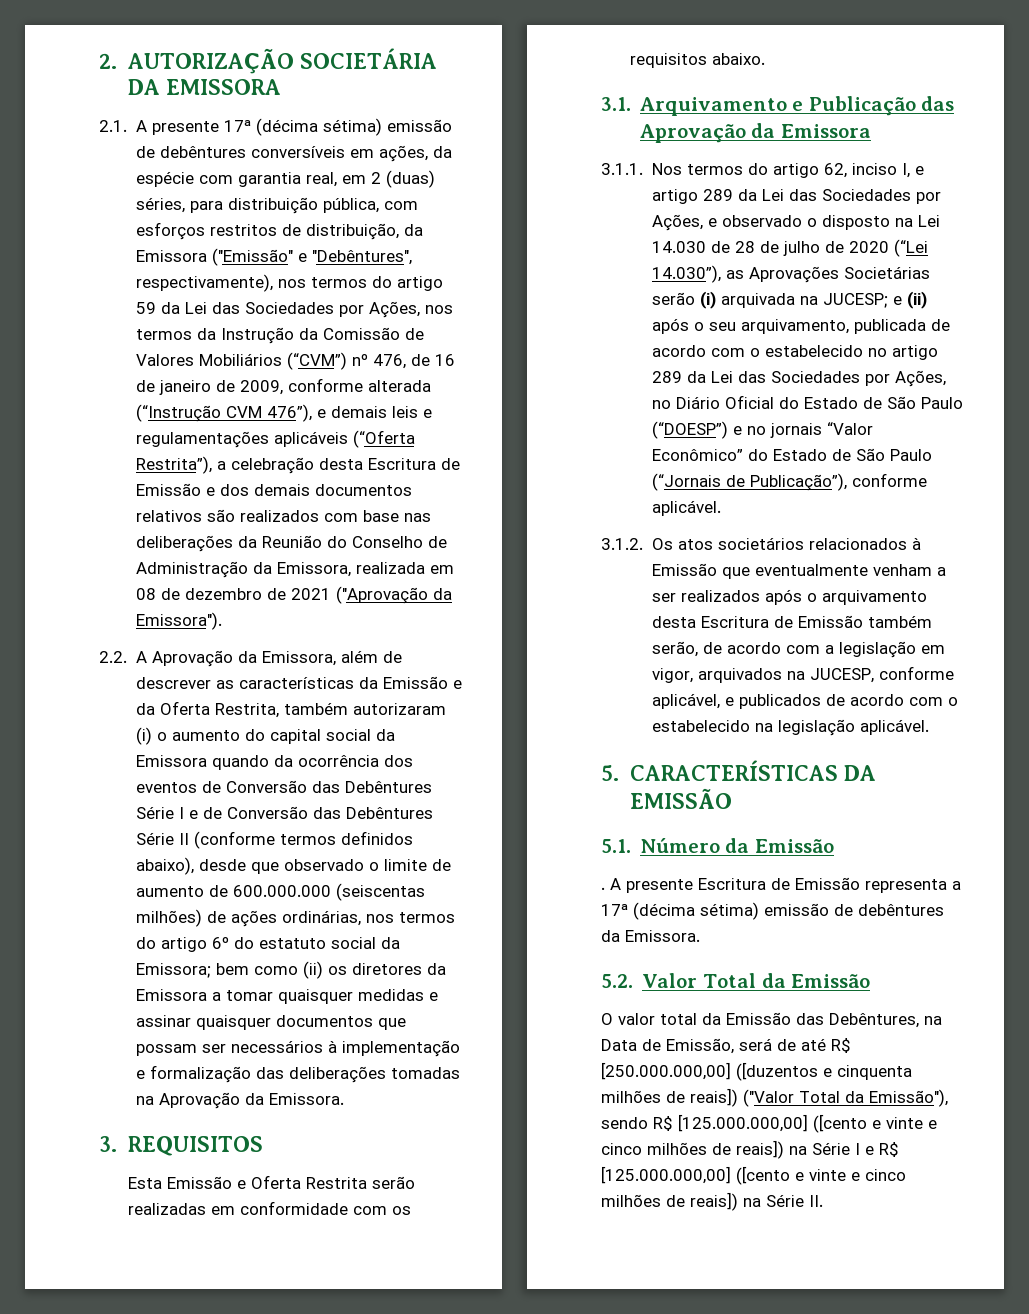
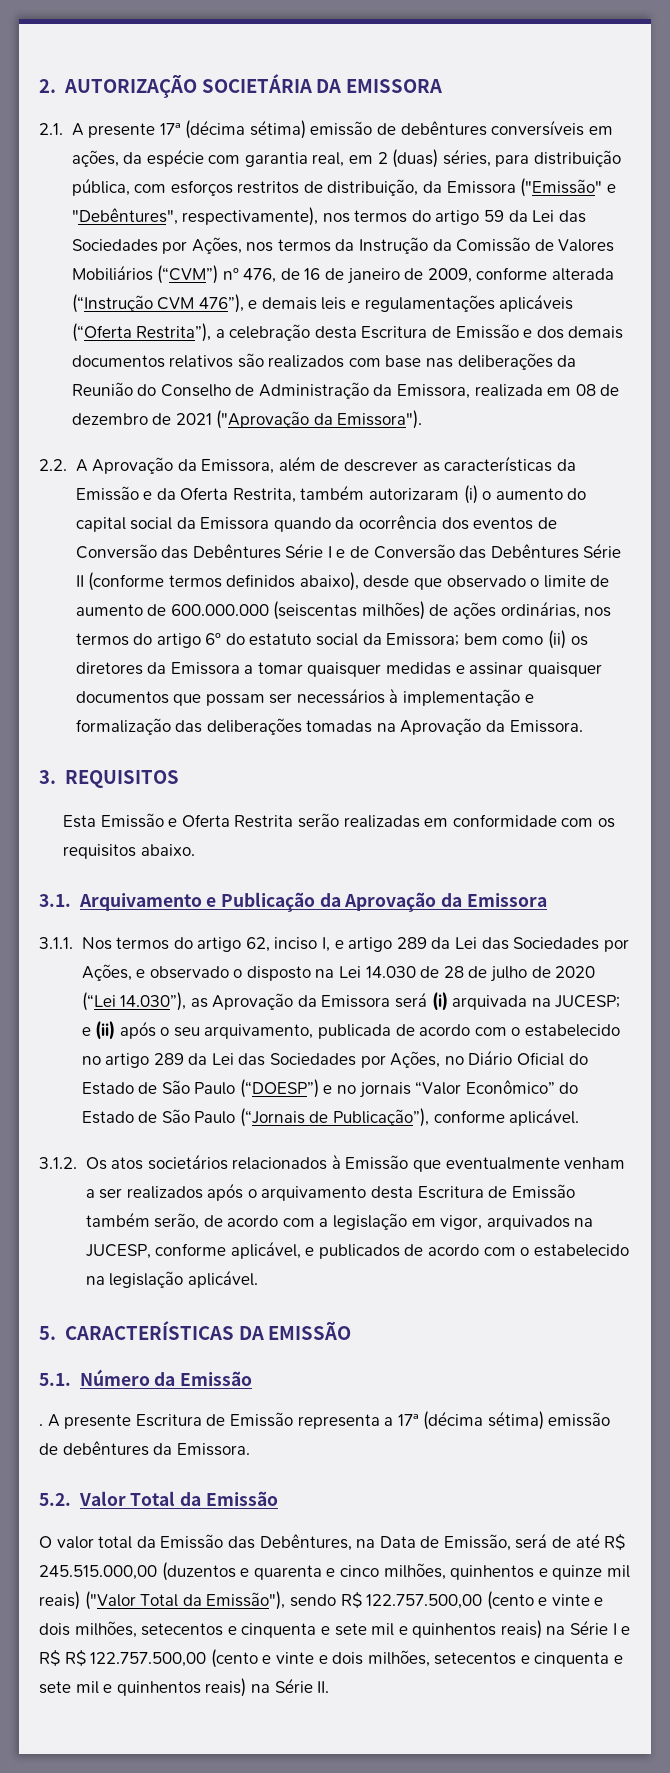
[921,96,955,111] das -> [319,893,341,907] da
[748,266,930,283] [651,292,695,305] Aprovações Societárias serão -> [212,992,428,1010] Aprovação da Emissora será
[601,1062,912,1081] [601,1088,738,1107] [250.000.000,00] ([duzentos e cinquenta milhões de reais]) -> [39,1562,630,1581] [39,1591,80,1610] 245.515.000,00 (duzentos e quarenta e cinco milhões, quinhentos e quinze mil reais)
[678,1114,937,1133] [601,1140,784,1159] [125.000.000,00] ([cento e vinte e cinco milhões de reais]) -> [366,1591,604,1610] [39,1620,542,1639] 122.757.500,00 (cento e vinte e dois milhões, setecentos e cinquenta e sete mil e quinhentos reais)
[601,1166,906,1185] [601,1192,738,1211] [125.000.000,00] ([cento e vinte e cinco milhões de reais]) -> [64,1649,624,1668] [39,1678,247,1697] R$ 122.757.500,00 (cento e vinte e dois milhões, setecentos e cinquenta e sete mil e quinhentos reais)

